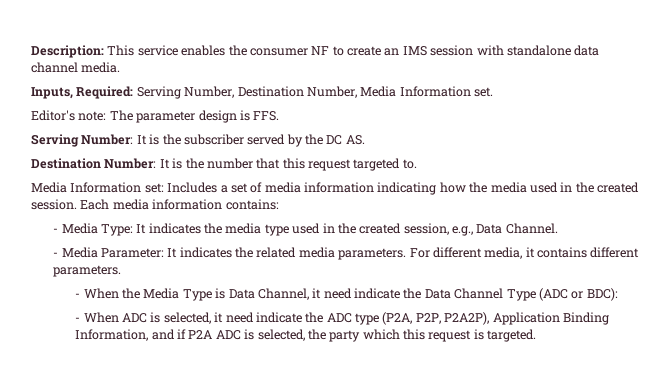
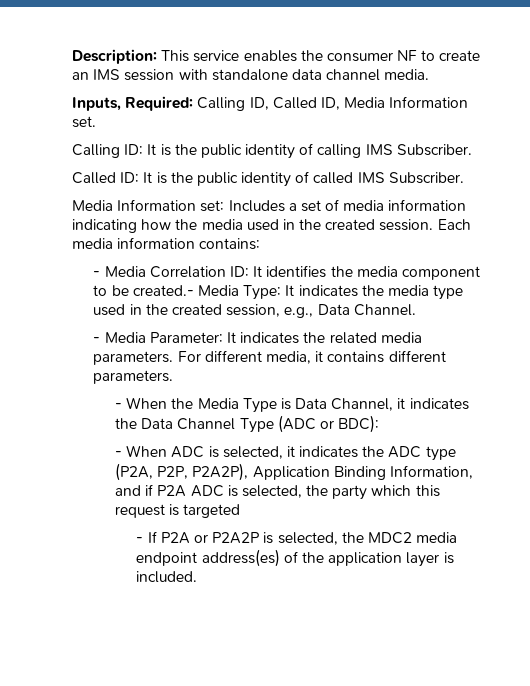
[136,86,357,99] Serving Number, Destination Number, -> [197,97,340,111] Calling ID, Called ID,
[31,110,280,123] [31,134,365,147] [31,158,417,171] Editor's note: The parameter design is FFS. // Serving Number: It is the subscriber served by the DC AS. // Destination Number: It is the number that this request targeted to. -> [72,143,472,159] [72,171,464,187] Calling ID: It is the public identity of calling IMS Subscriber. // Called ID: It is the public identity of called IMS Subscriber.
(98, 228) none -> [149,265,480,280] [93,285,240,296] Correlation ID: It identifies the media component to be created.- Media
[323,288,401,299] need indicate -> [409,398,469,410] indicates
[225,312,302,323] need indicate -> [299,446,359,458] indicates
[487,329,537,342] targeted. -> [183,504,241,518] [136,531,458,545] [136,549,454,567] [136,571,198,583] targeted // - If P2A or P2A2P is selected, the MDC2 media endpoint address(es) of the application layer is included.

